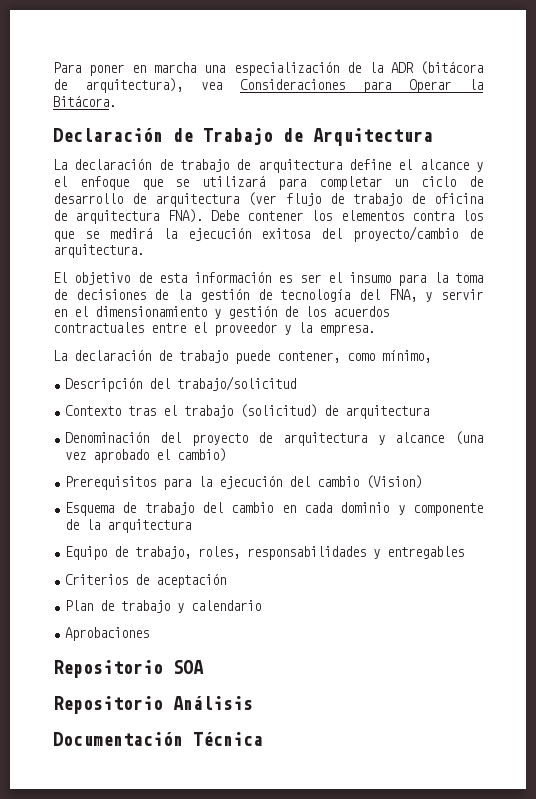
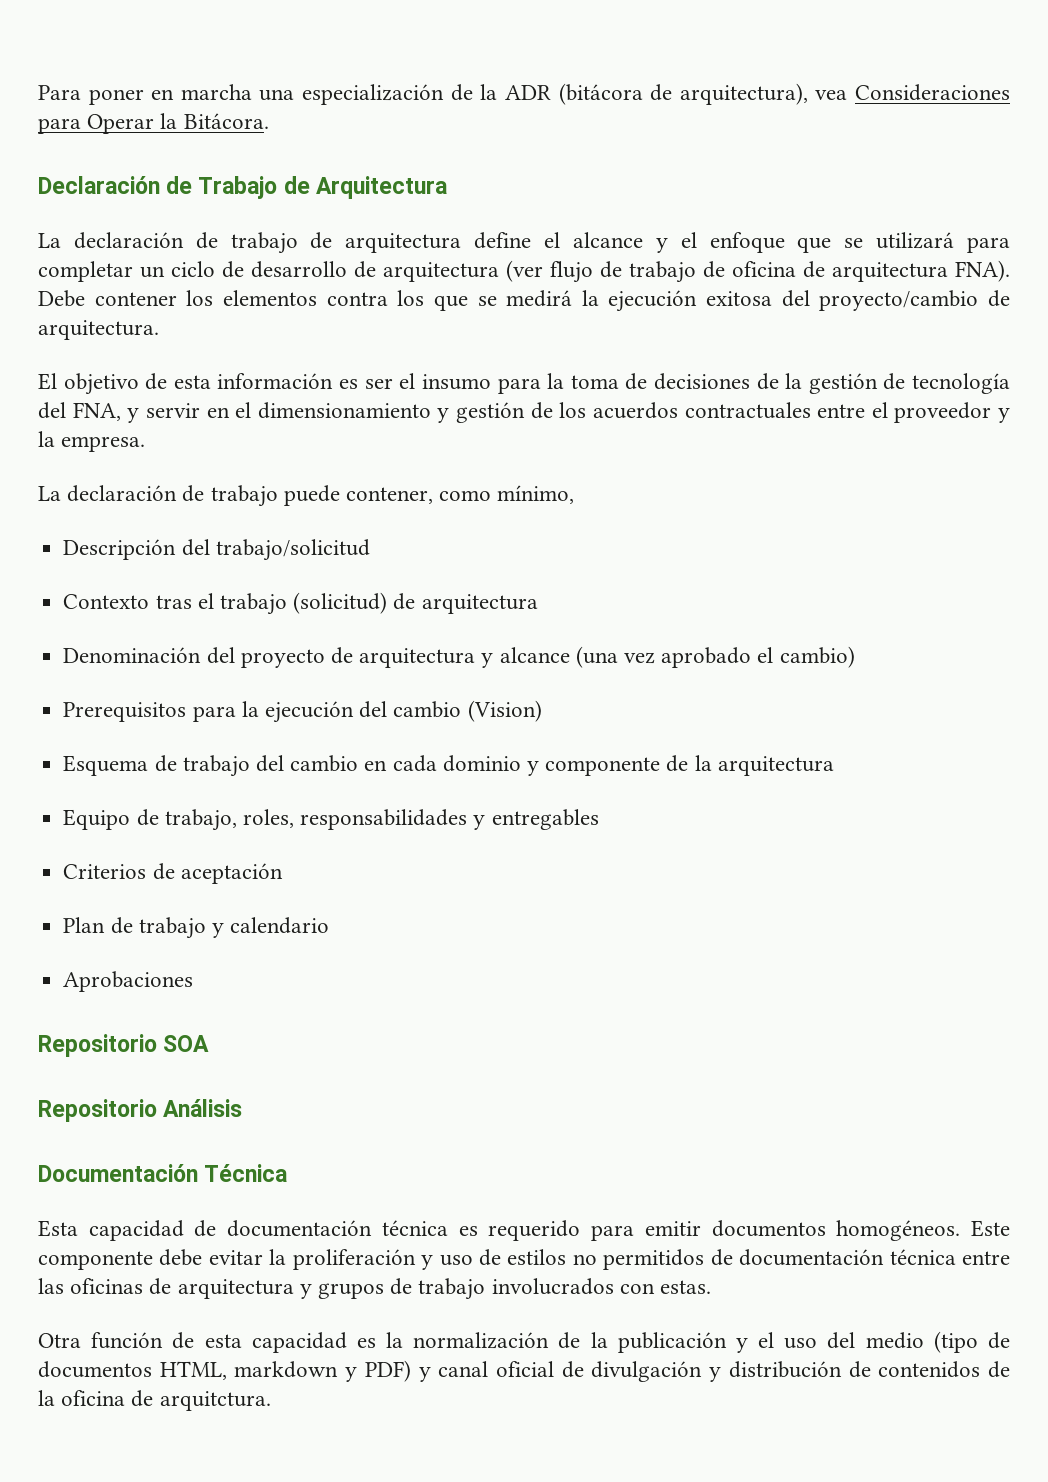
(263, 739) none -> [38,1220,1011,1241] [38,1249,1011,1270] [38,1278,712,1300] [38,1331,1010,1353] [38,1360,1010,1382] [38,1390,271,1411] // Esta capacidad de documentación técnica es requerido para emitir documentos homogéneos. Este componente debe evitar la proliferación y uso de estilos no permitidos de documentación técnica entre las oficinas de arquitectura y grupos de trabajo involucrados con estas. // Otra función de esta capacidad es la normalización de la publicación y el uso del medio (tipo de documentos HTML, markdown y PDF) y canal oficial de divulgación y distribución de contenidos de la oficina de arquitctura.

